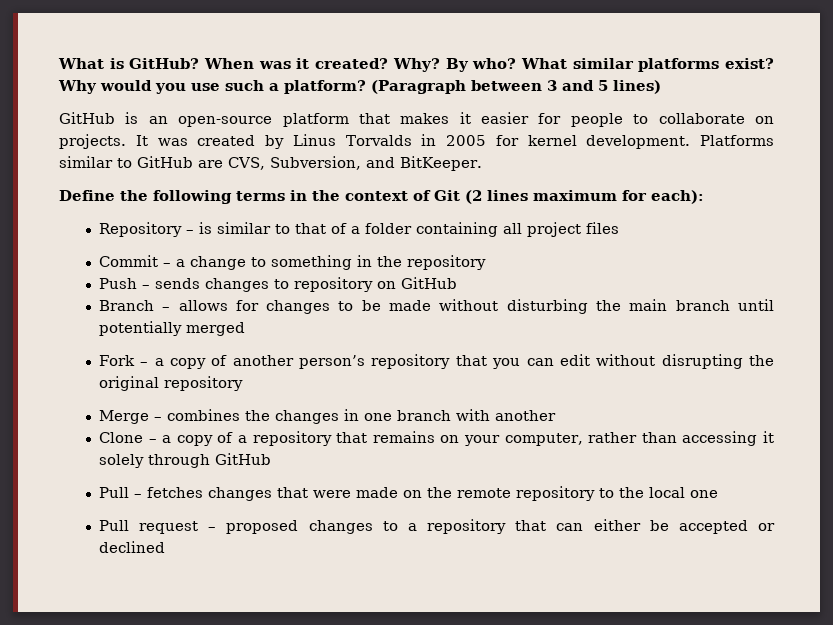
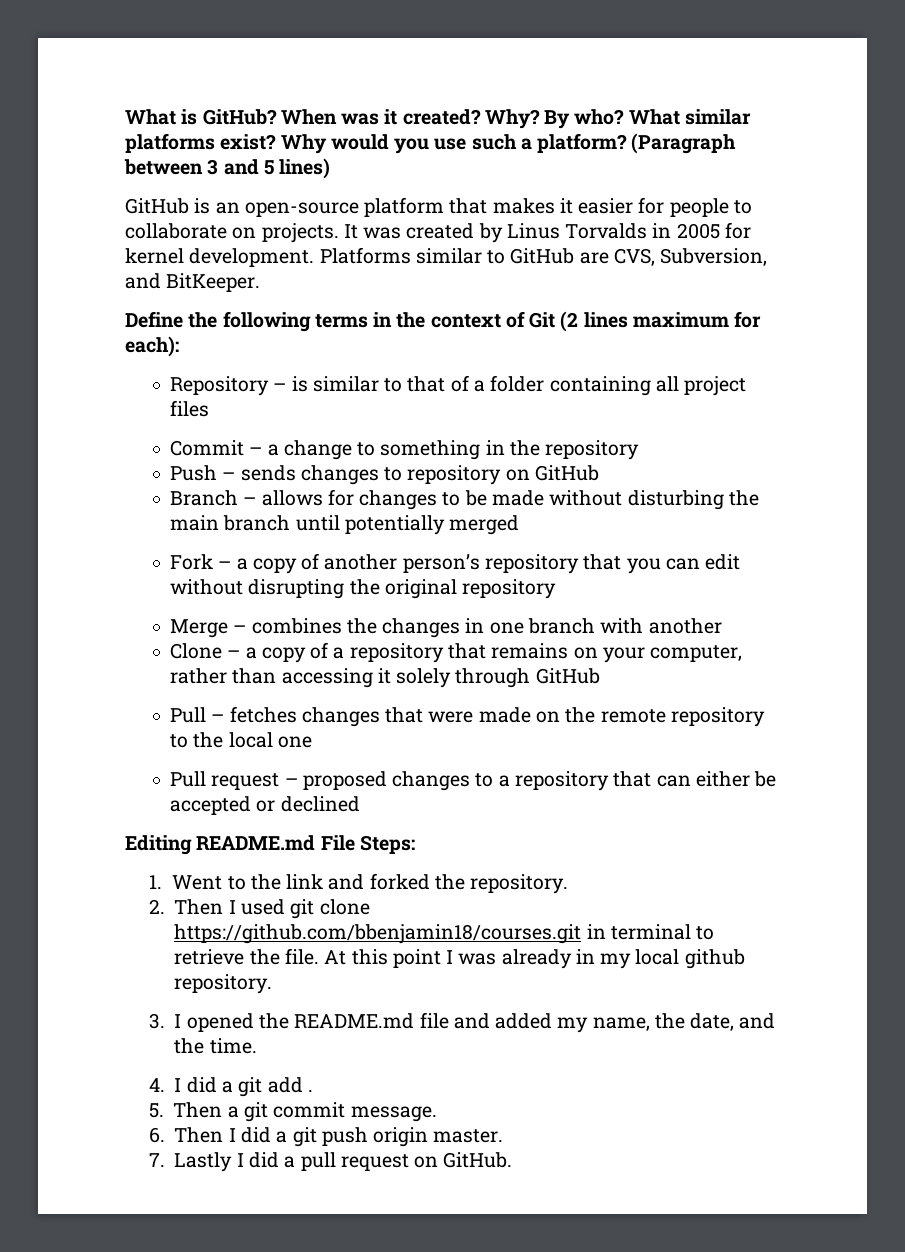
(165, 547) none -> [125,835,415,855] [148,873,569,894] [148,899,370,919] [174,924,715,944] [174,948,745,969] [174,974,273,994] [148,1012,776,1033] [174,1038,257,1054] [148,1077,313,1097] [148,1102,437,1122] [148,1127,504,1147] [148,1152,513,1172] // Editing README.md File Steps: // 1. Went to the link and forked the repository. // 2. Then I used git clone https://github.com/bbenjamin18/courses.git in terminal to retrieve the file. At this point I was already in my local github repository. // 3. I opened the README.md file and added my name, the date, and the time. // 4. I did a git add . // 5. Then a git commit message. // 6. Then I did a git push origin master. // 7. Lastly I did a pull request on GitHub.

